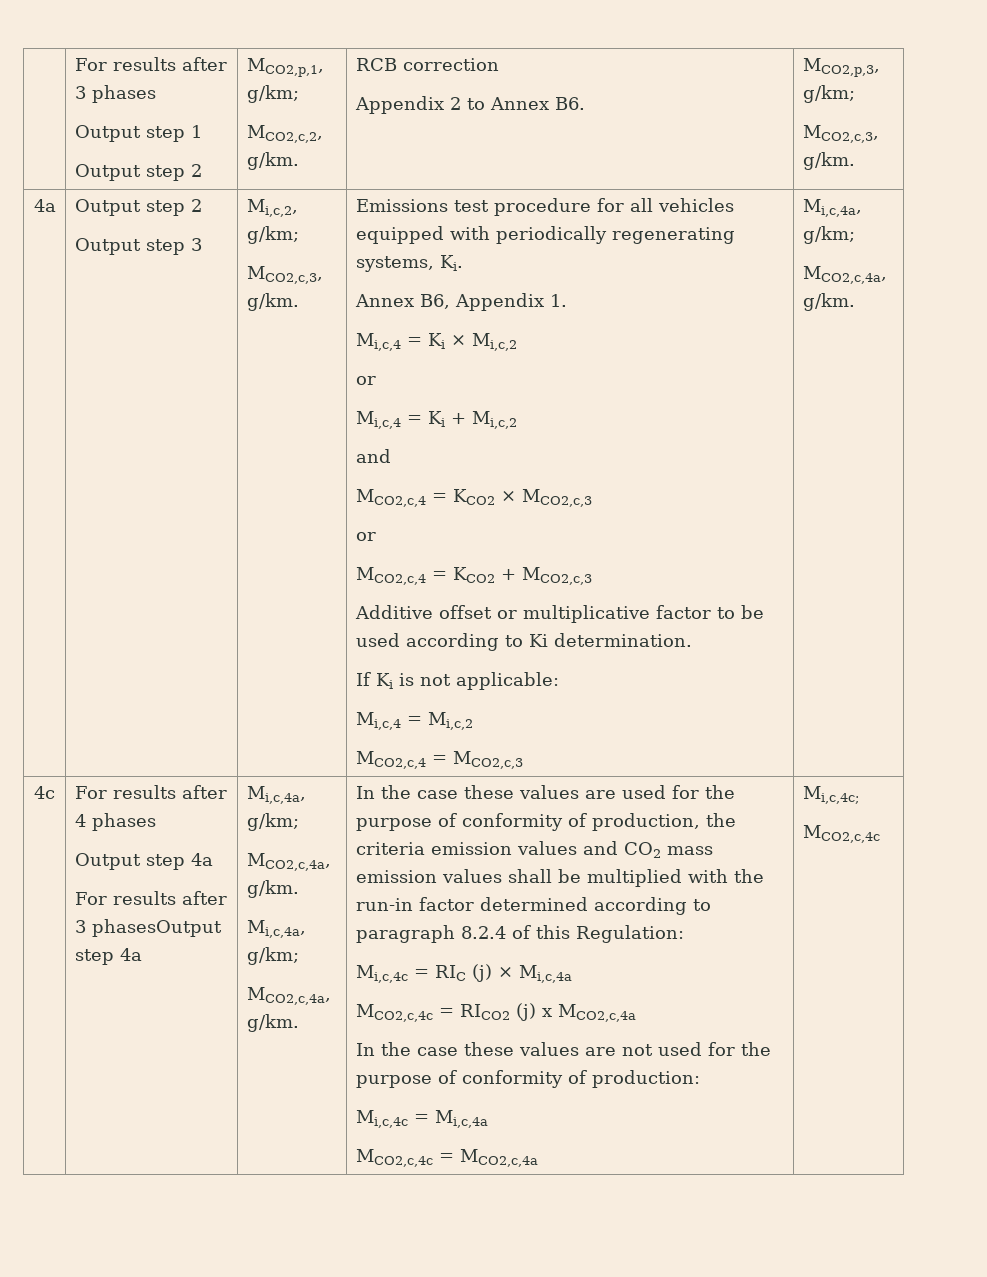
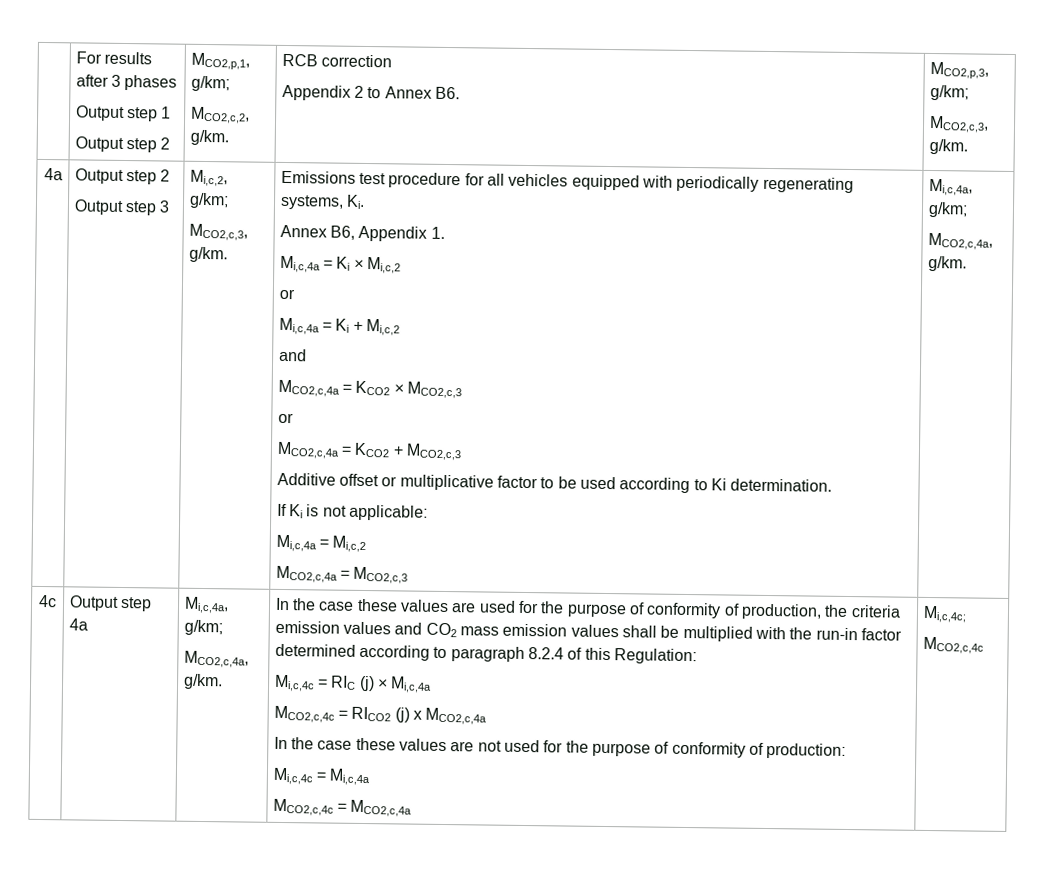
[355,333,401,351] Mi,c,4 -> [279,255,321,273] Mi,c,4a
[355,411,401,429] Mi,c,4 -> [278,317,320,335] Mi,c,4a
[355,489,426,507] MCO2,c,4 -> [277,379,340,397] MCO2,c,4a
[355,567,426,585] MCO2,c,4 -> [276,441,340,459] MCO2,c,4a
[355,712,401,730] Mi,c,4 -> [275,534,317,552] Mi,c,4a
[355,751,426,769] MCO2,c,4 -> [275,565,338,583] MCO2,c,4a
[74,785,227,799] [74,813,156,831] [74,853,213,870] [74,891,227,905] [74,919,222,937] For results after 4 phases // Output step 4a // For results after 3 phasesOutput -> [68,595,119,611] Output
[246,920,306,938] [246,947,299,965] [246,987,331,1005] [246,1014,299,1032] // Mi,c,4a, g/km; // MCO2,c,4a, g/km. -> (223, 681) none

